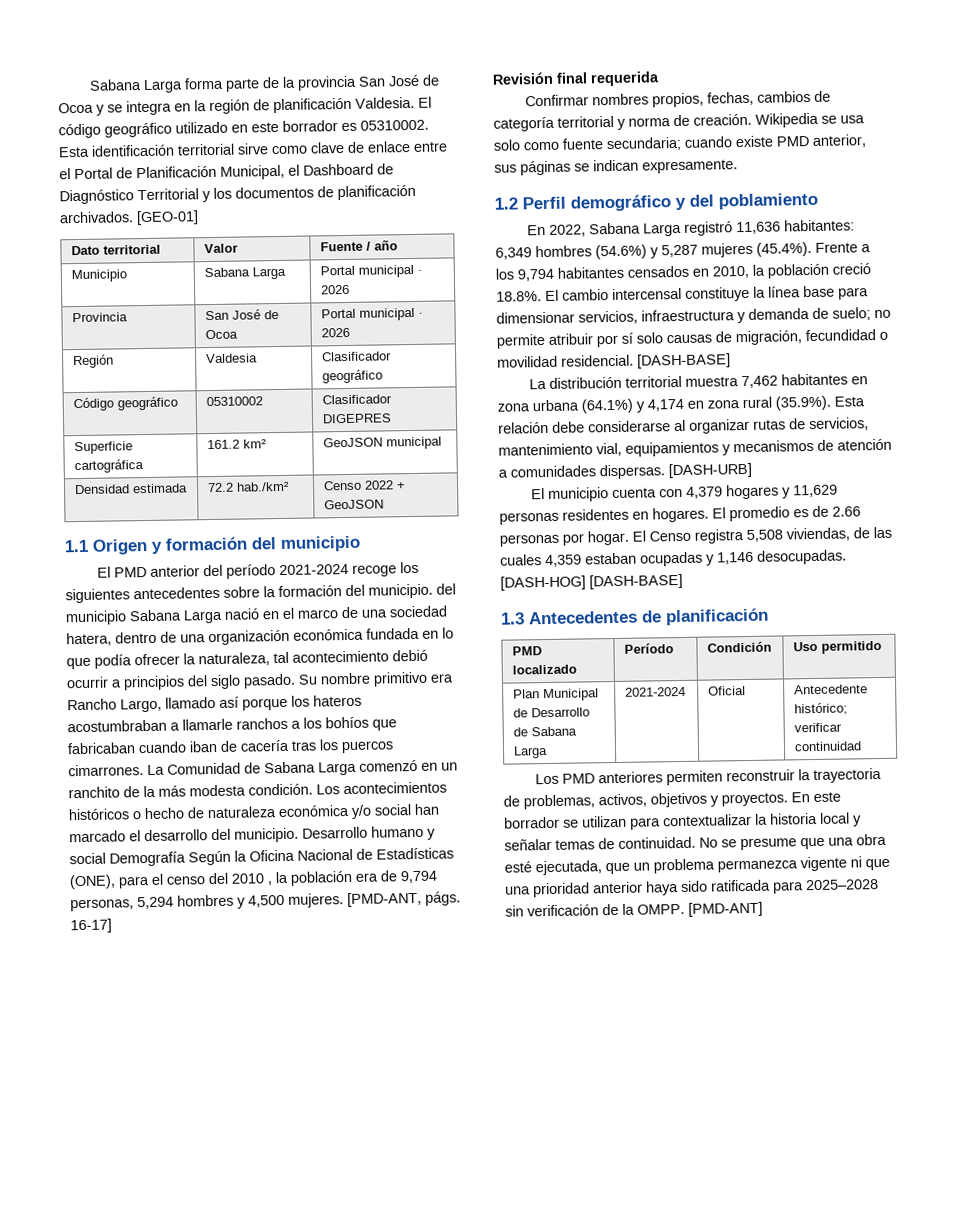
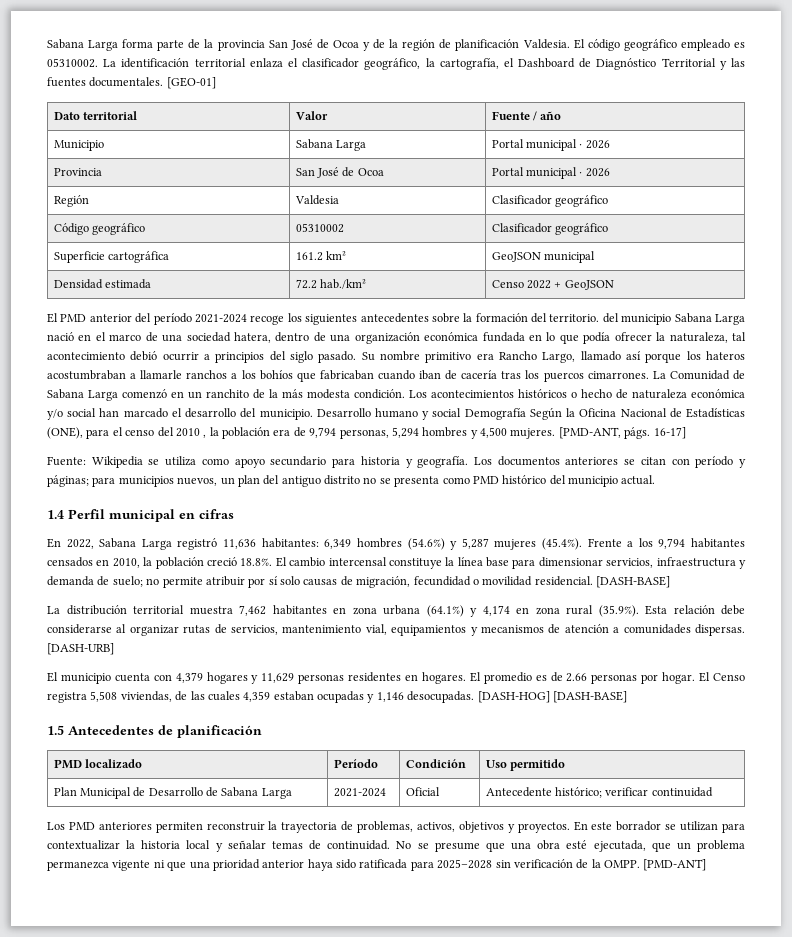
[107,100,191,116] se integra en -> [373,39,386,49] de
[175,120,338,134] utilizado en este borrador -> [680,39,730,51] empleado
[58,146,90,158] Esta -> [103,59,117,67] La
[237,141,448,155] [59,164,285,180] sirve como clave de enlace entre el Portal de Planificación Municipal, -> [249,58,499,70] enlaza el clasificador geográfico, la cartografía,
[213,184,416,201] [59,211,134,224] los documentos de planificación archivados. -> [731,58,745,67] [47,77,164,87] las fuentes documentales.
[321,413,392,424] DIGEPRES -> [554,223,608,235] geográfico
[64,535,361,555] // 1.1 Origen y formación del municipio -> (614, 285) none
[368,583,433,599] municipio. -> [549,314,600,322] territorio.
[492,71,660,87] [524,90,831,108] [493,112,865,132] [493,134,867,152] [494,159,738,176] [494,192,818,212] Revisión final requerida // Confirmar nombres propios, fechas, cambios de categoría territorial y norma de creación. Wikipedia se usa solo como fuente secundaria; cuando existe PMD anterior, sus páginas se indican expresamente. // 1.2 Perfil demográfico y del poblamiento -> [47,456,746,468] [47,475,656,487] [47,509,234,522] Fuente: Wikipedia se utiliza como apoyo secundario para historia y geografía. Los documentos anteriores se citan con período y páginas; para municipios nuevos, un plan del antiguo distrito no se presenta como PMD histórico del municipio actual. // 1.4 Perfil municipal en cifras
[500,612,525,625] 1.3 -> [47,725,64,735] 1.5

